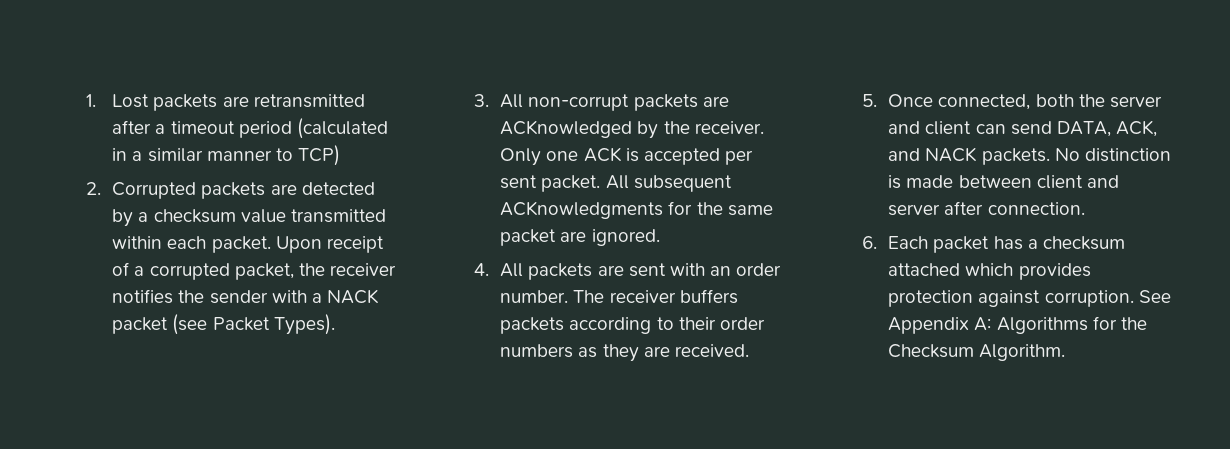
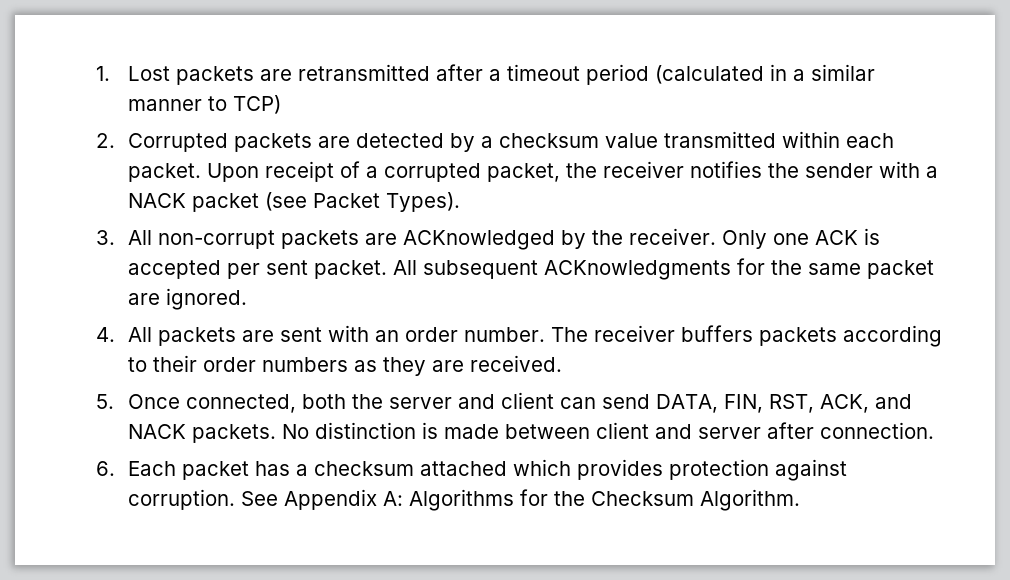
(1111, 129) none -> [724,394,815,413] FIN, RST,

